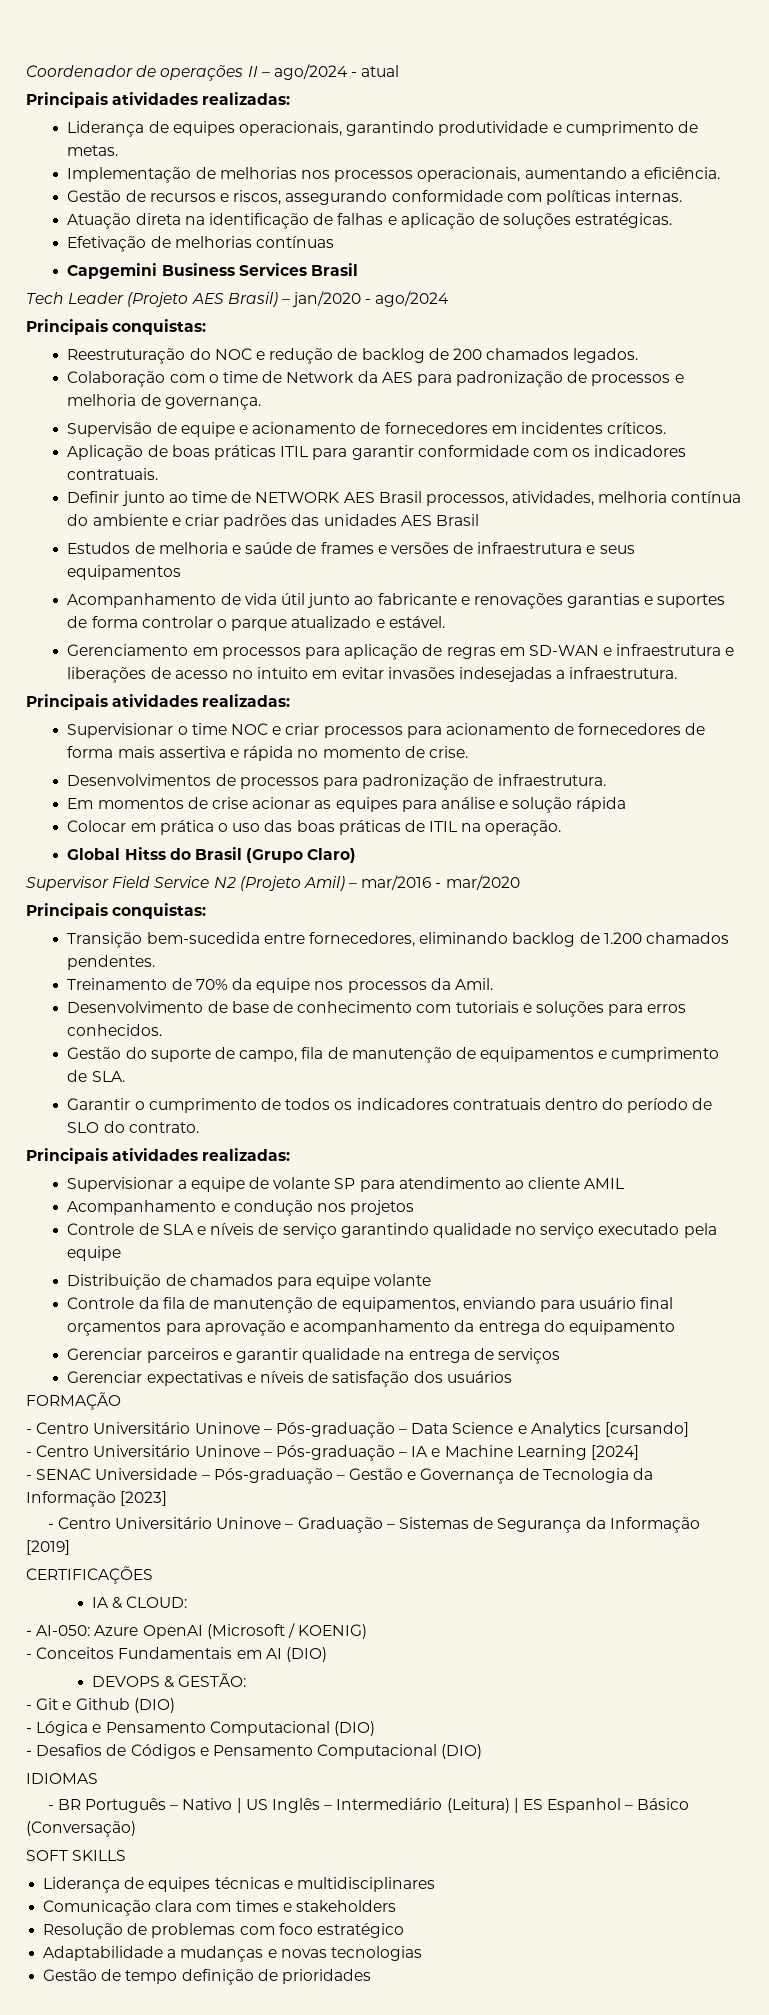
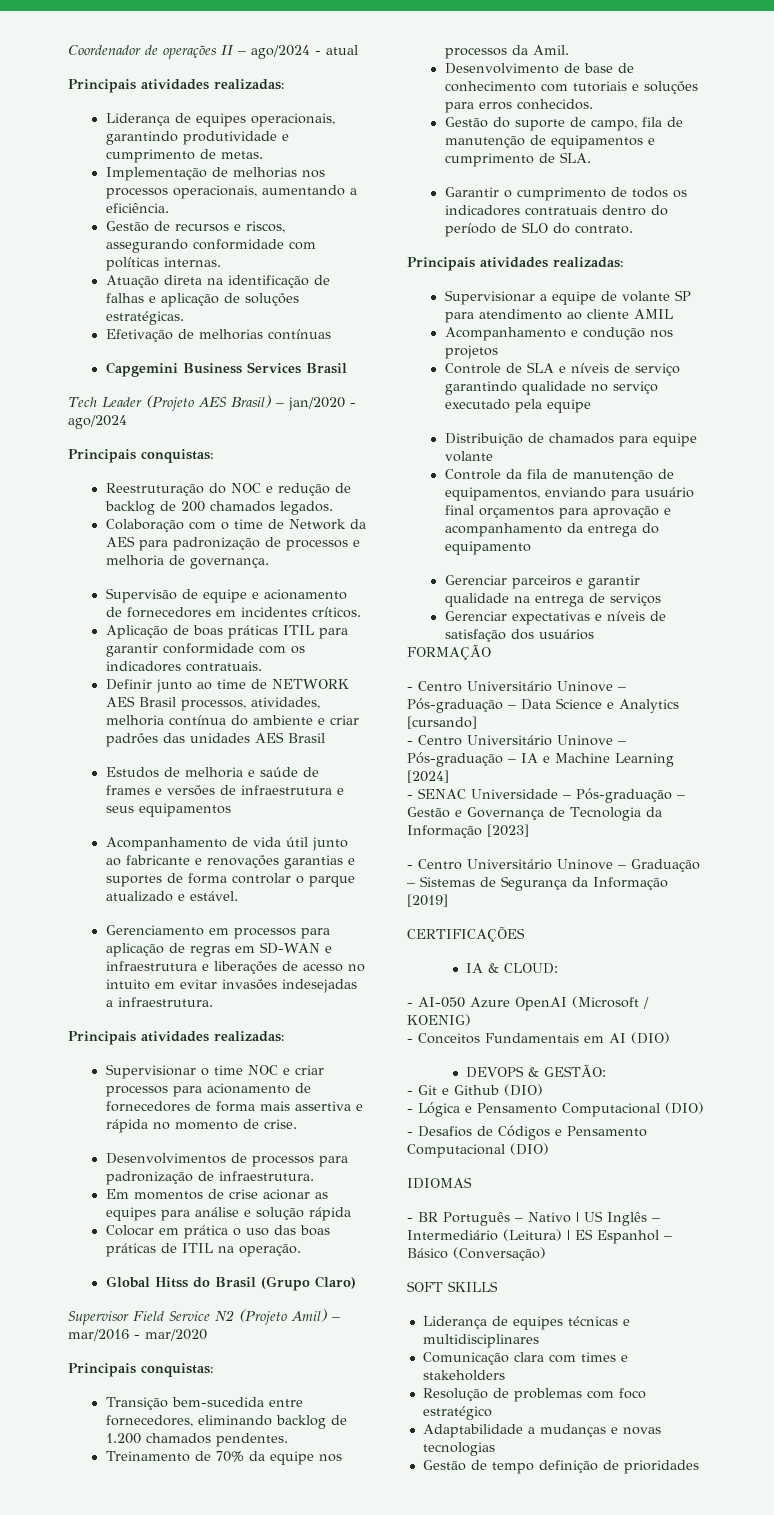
[36,1625,91,1636] AI-050: -> [418,997,465,1008] AI-050

